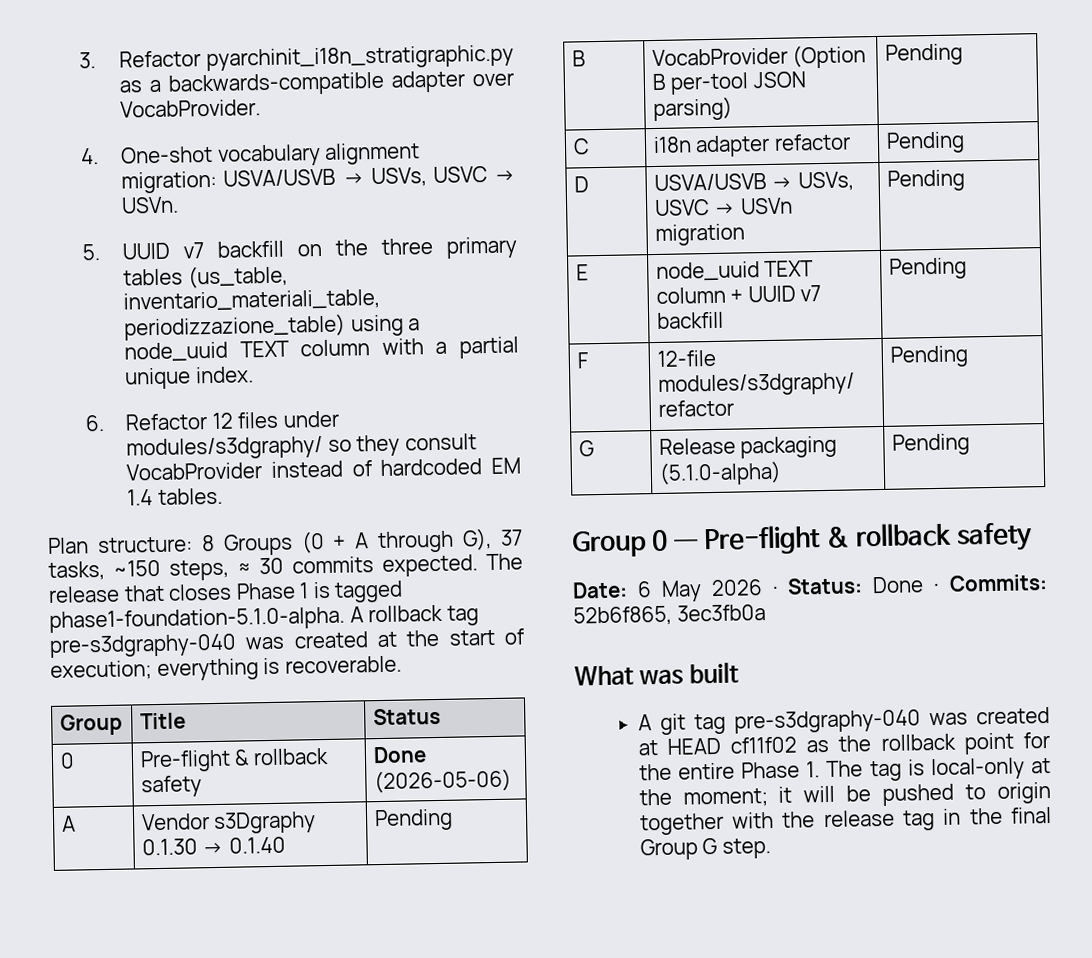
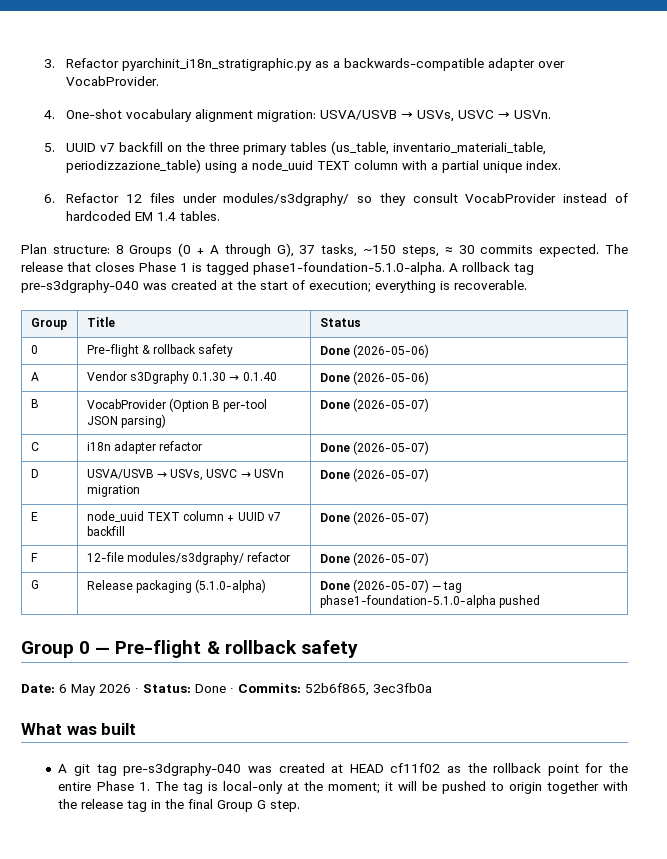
[373,808,453,832] Pending -> [319,371,429,385] Done (2026-05-06)
[884,43,963,66] Pending -> [319,398,429,412] Done (2026-05-07)
[885,131,965,154] Pending -> [319,441,429,455] Done (2026-05-07)
[886,169,965,192] Pending -> [319,468,429,482] Done (2026-05-07)
[888,257,967,280] Pending -> [319,511,429,525] Done (2026-05-07)
[889,345,969,368] Pending -> [319,552,429,566] Done (2026-05-07)
[891,433,970,456] Pending -> [319,579,463,593] [319,595,540,608] Done (2026-05-07) — tag phase1-foundation-5.1.0-alpha pushed

